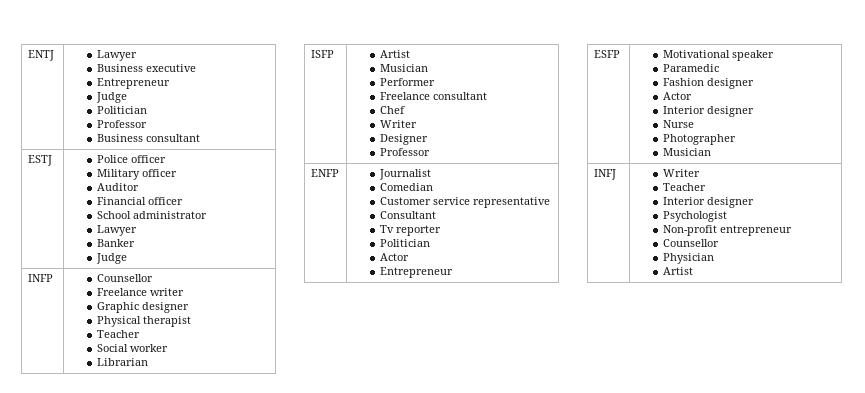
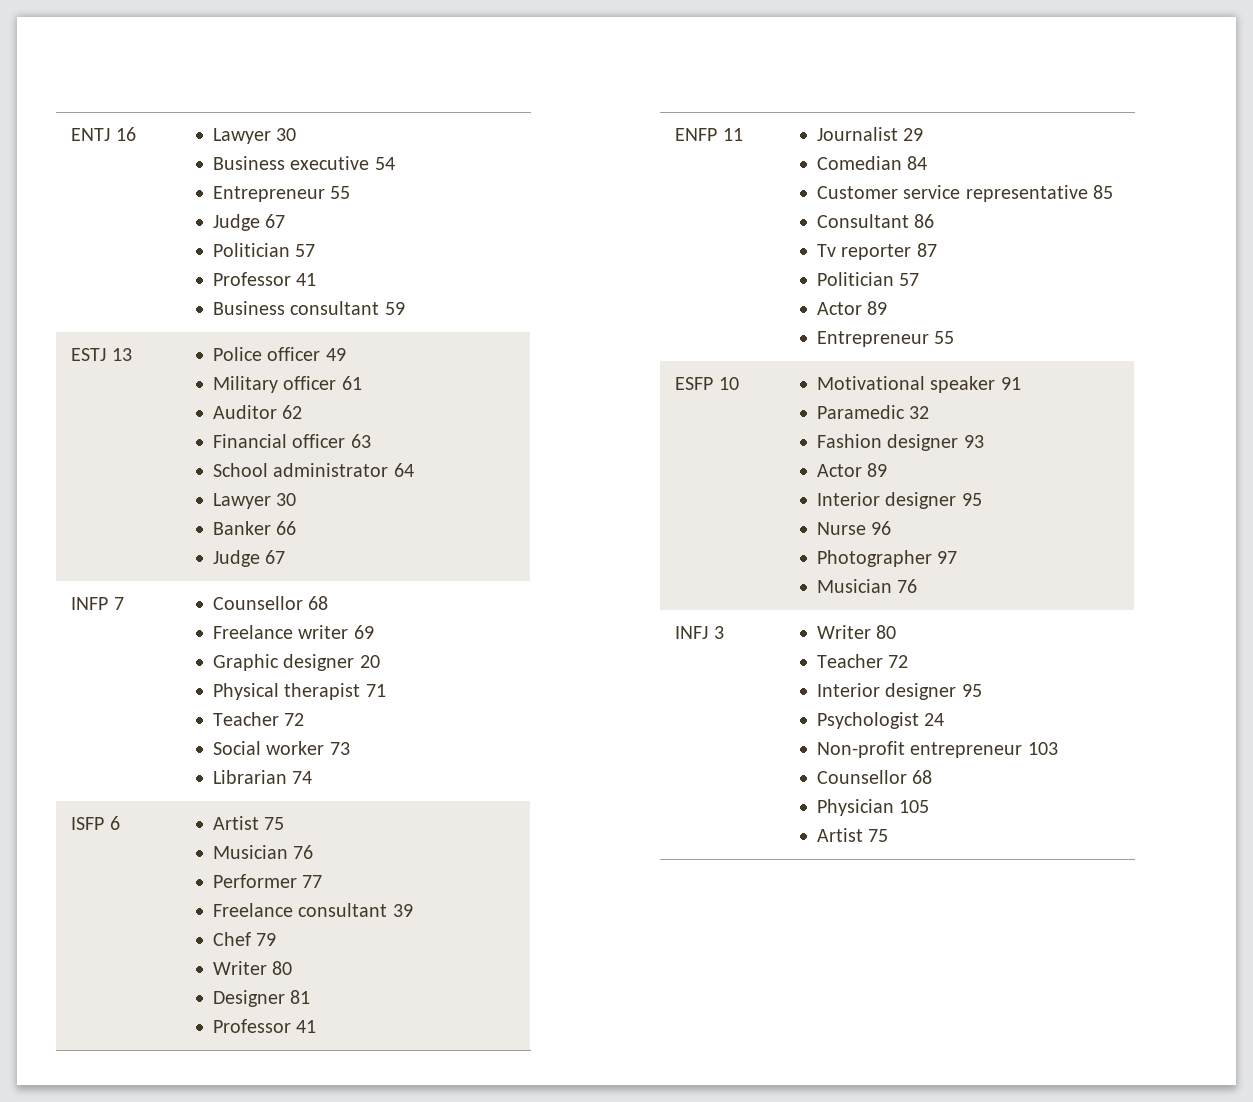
[96,50,137,61] | Lawyer -> [115,127,136,141] [213,128,297,144] 16 | Lawyer 30
[96,78,170,89] [95,92,127,103] [96,106,147,114] [96,120,147,128] // Entrepreneur // Judge // Politician // Professor -> [374,157,395,170] [213,186,351,202] [213,214,286,231] [213,243,316,257] [213,272,317,286] 54 // Entrepreneur 55 // Judge 67 // Politician 57 // Professor 41
(200, 138) none -> [384,302,405,315] 59
(52, 160) none -> [111,348,132,361] 13
(166, 159) none -> [325,348,346,361] 49
(177, 173) none -> [341,376,362,390] 61
(139, 187) none -> [282,405,303,419] 62
(183, 201) none -> [350,434,371,448] 63
[96,225,137,236] // Lawyer -> [393,463,414,477] [213,493,297,509] 64 // Lawyer 30
[95,253,127,264] // Judge -> [276,521,297,535] [213,550,286,567] 66 // Judge 67
[96,274,153,282] | Counsellor -> [113,597,124,610] [213,596,329,610] 7 | Counsellor 68
(184, 292) none -> [353,625,374,639] 69
(189, 307) none -> [359,655,380,668] 20
[96,330,140,338] // Teacher -> [365,684,386,697] [213,712,305,726] 71 // Teacher 72
(168, 348) none -> [329,742,350,755] 73
(148, 362) none -> [292,771,313,784] 74
[379,50,410,58] [379,64,428,72] | Artist // Musician -> [109,816,120,830] [213,816,285,830] [213,845,314,859] 6 | Artist 75 // Musician 76
(435, 82) none -> [302,875,323,888] 77
(487, 96) none -> [392,904,413,917] 39
[379,120,417,128] // Writer -> [256,933,277,946] [213,961,293,975] 79 // Writer 80
[379,148,430,156] // Professor -> [290,990,311,1004] [213,1019,317,1033] 81 // Professor 41
(339, 173) none -> [722,128,743,141] 11
(431, 174) none -> [903,128,924,141] 29
(433, 187) none -> [907,156,928,170] 84
(550, 202) none -> [1092,185,1113,199] 85
(436, 215) none -> [914,214,935,228] 86
[379,239,430,247] [379,253,409,261] [379,267,453,278] // Politician // Actor // Entrepreneur -> [916,243,937,257] [817,272,920,286] [817,301,888,315] [817,331,955,347] 87 // Politician 57 // Actor 89 // Entrepreneur 55
(620, 54) none -> [718,377,739,390] 10
(774, 55) none -> [1000,377,1021,390] 91
(719, 68) none -> [909,406,930,419] 32
[662,92,692,100] [662,106,754,117] // Actor // Interior designer -> [963,435,984,448] [817,463,888,477] [817,492,982,509] 93 // Actor 89 // Interior designer 95
(694, 124) none -> [871,521,892,535] 96
[662,148,711,156] // Musician -> [937,551,958,564] [817,579,918,593] 97 // Musician 76
[662,169,700,177] [662,183,706,191] [662,197,754,208] | Writer // Teacher // Interior designer -> [713,626,724,639] [817,625,897,639] [817,654,909,668] [817,683,982,700] 3 | Writer 80 // Teacher 72 // Interior designer 95
(727, 216) none -> [924,713,945,726] 24
[662,239,719,247] // Counsellor -> [1027,742,1058,755] [817,770,933,784] 103 // Counsellor 68
[662,267,693,275] // Artist -> [899,800,930,813] [817,828,889,842] 105 // Artist 75

